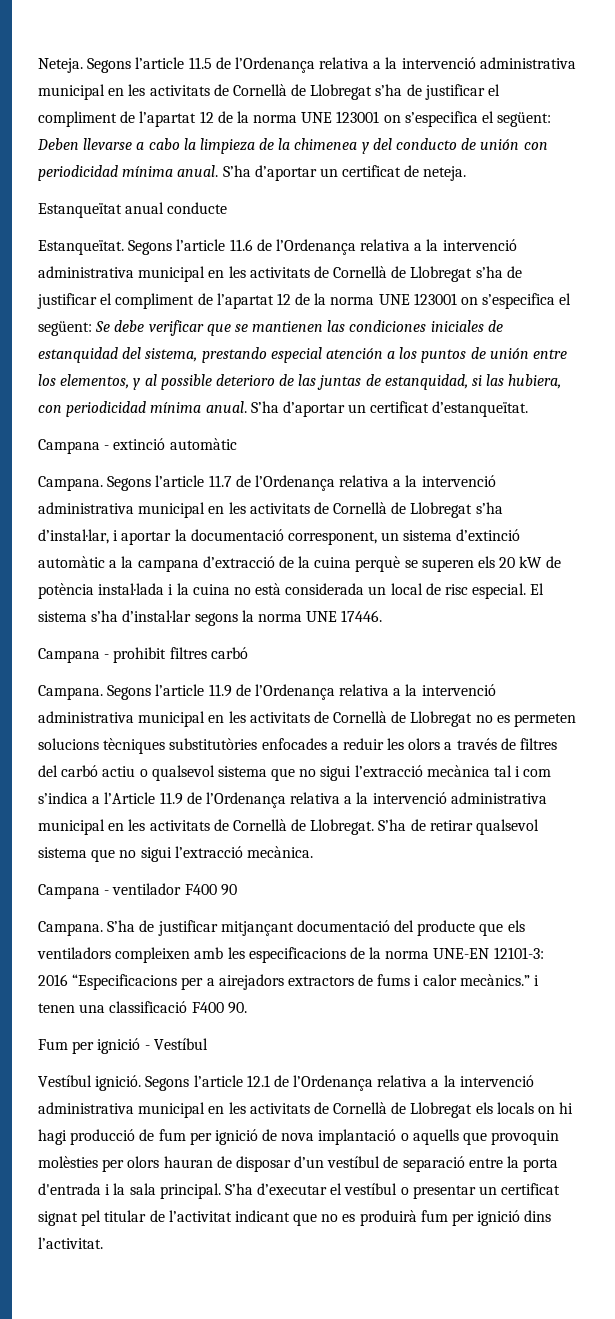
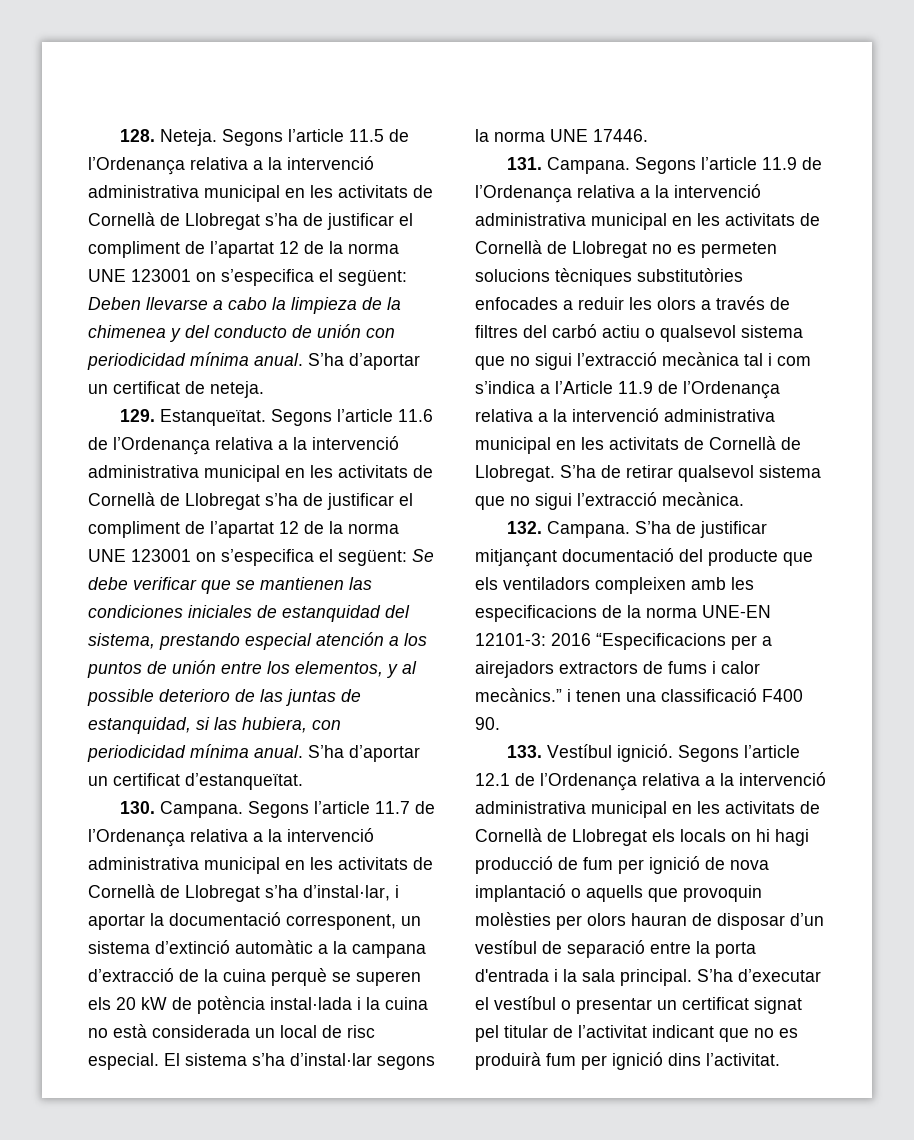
(38, 65) none -> [120,129,156,142] 128.
[38,202,228,218] Estanqueïtat anual conducte // -> [120,409,156,422] 129.
[38,438,237,454] Campana - extinció automàtic // -> [120,801,156,814] 130.
[38,647,248,663] Campana - prohibit filtres carbó // -> [507,157,543,170] 131.
[38,883,237,899] Campana - ventilador F400 90 // -> [507,521,543,534] 132.
[38,1038,208,1054] Fum per ignició - Vestíbul // -> [507,745,543,758] 133.

